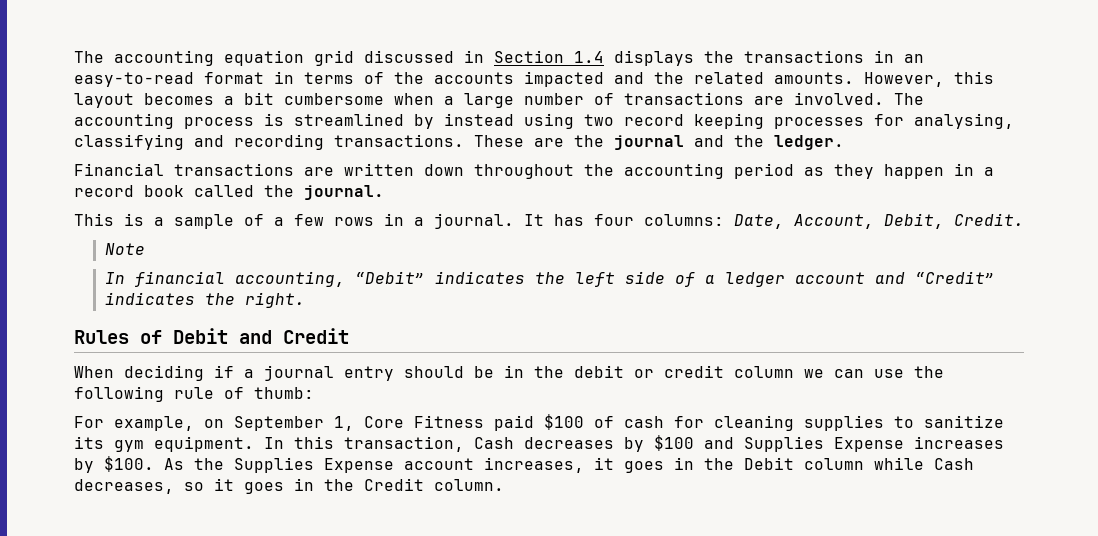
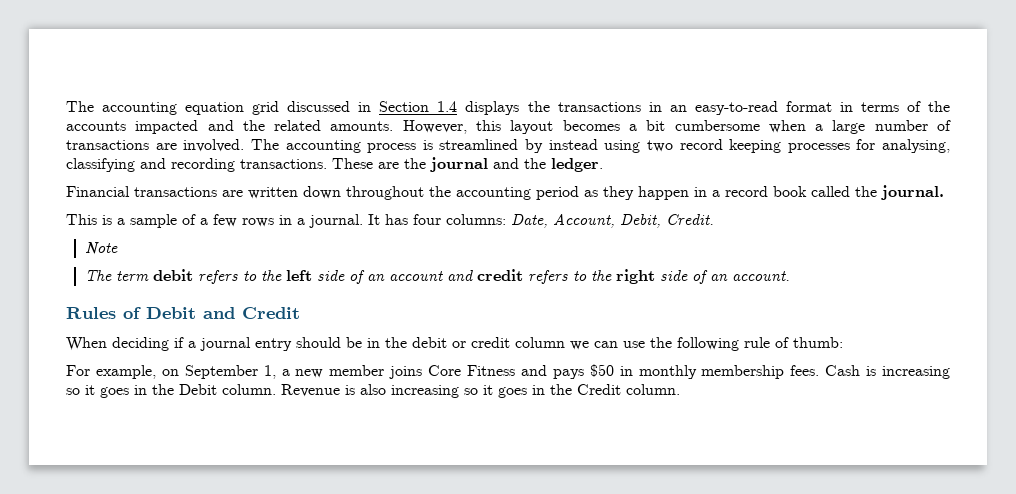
[104,271,995,287] [104,292,305,308] In financial accounting, “Debit” indicates the left side of a ledger account and “Credit” indicates the right. -> [84,269,790,284] The term debit refers to the left side of an account and credit refers to the right side of an account.
[364,414,1004,431] [74,435,1004,452] [74,456,584,473] Core Fitness paid $100 of cash for cleaning supplies to sanitize its gym equipment. In this transaction, Cash decreases by $100 and Supplies Expense increases by $100. As the Supplies Expense account increases, -> [281,364,950,379] [66,388,80,395] a new member joins Core Fitness and pays $50 in monthly membership fees. Cash is increasing so
[804,457,974,470] [74,479,174,494] column while Cash decreases, -> [222,384,459,398] column. Revenue is also increasing

